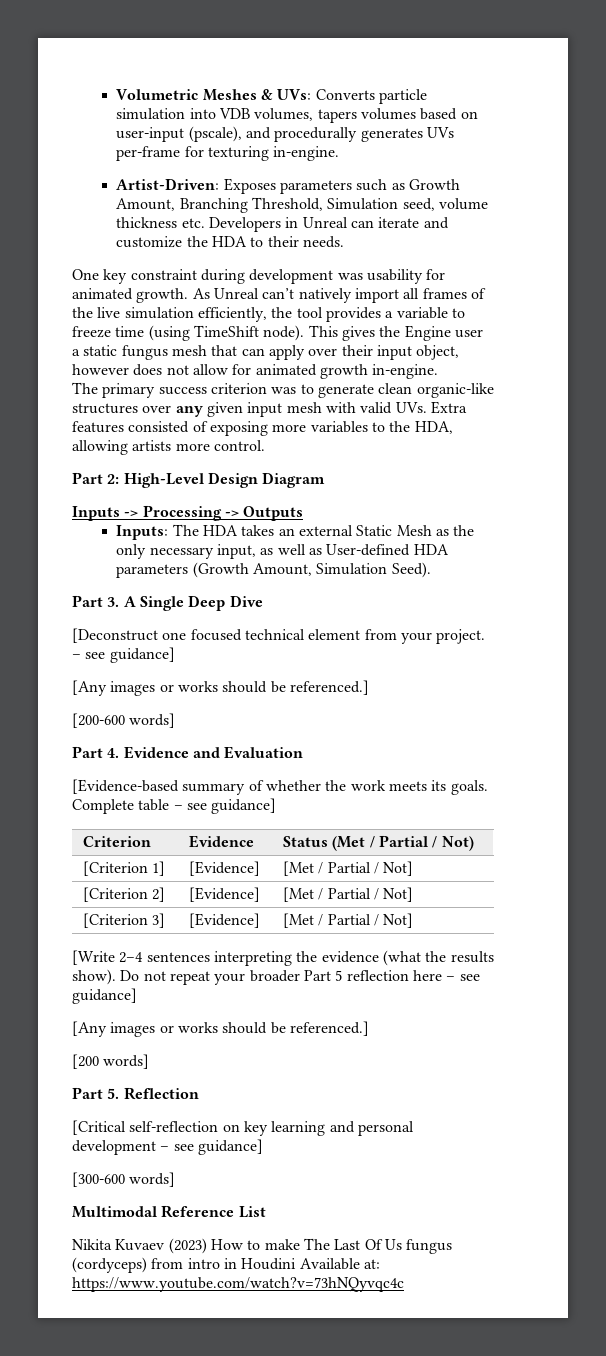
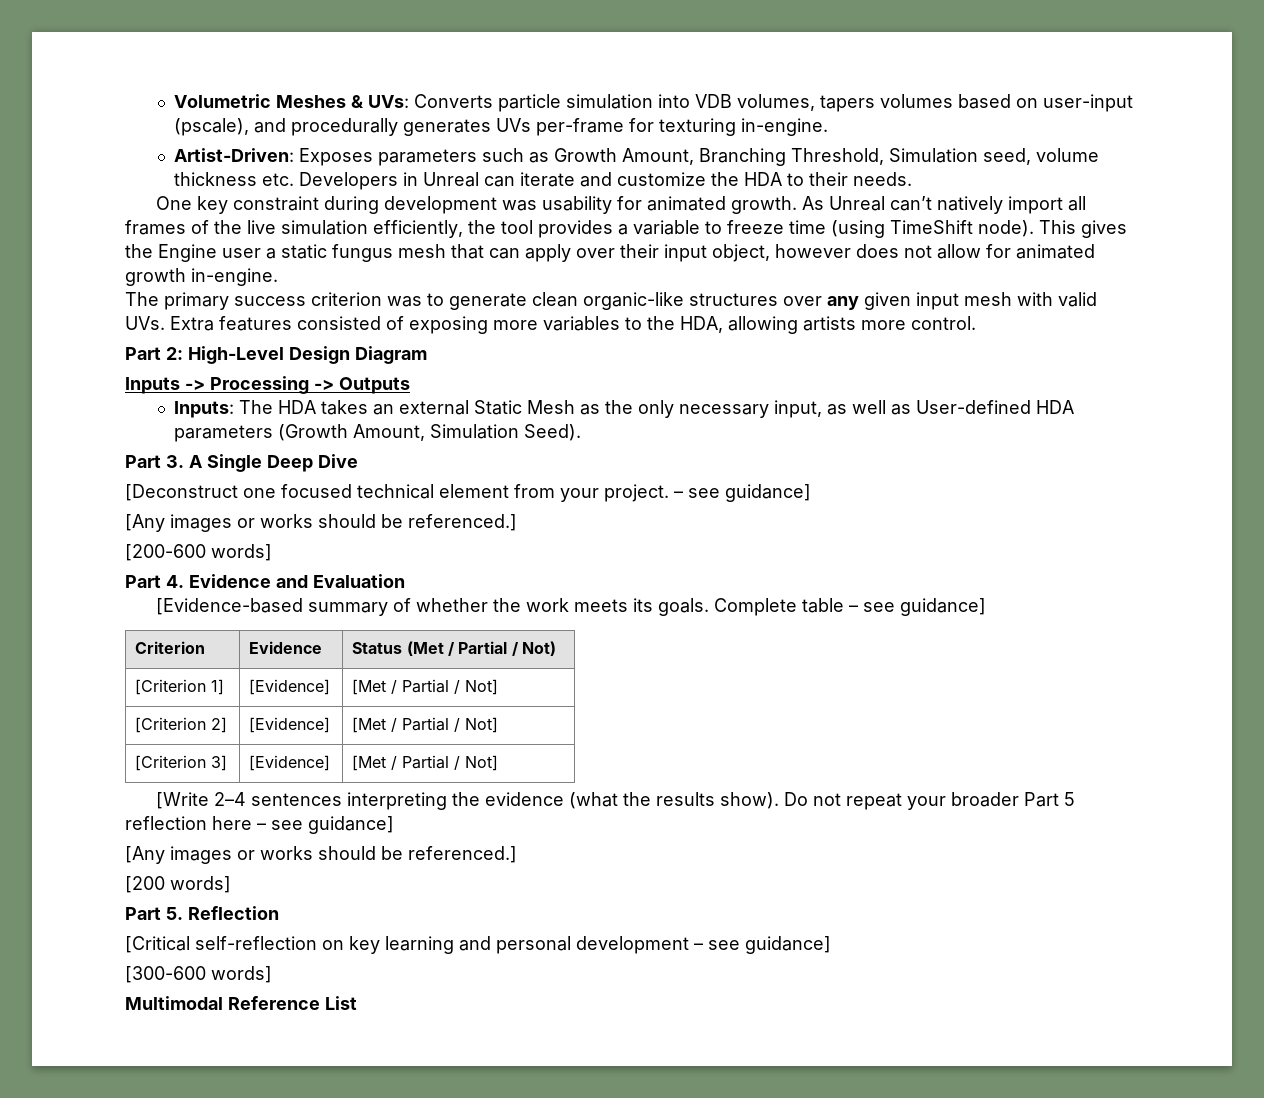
[72,1238,453,1254] [72,1257,380,1273] [72,1277,404,1292] // Nikita Kuvaev (2023) How to make The Last Of Us fungus (cordyceps) from intro in Houdini Available at: https://www.youtube.com/watch?v=73hNQyvqc4c -> (357, 1003) none

